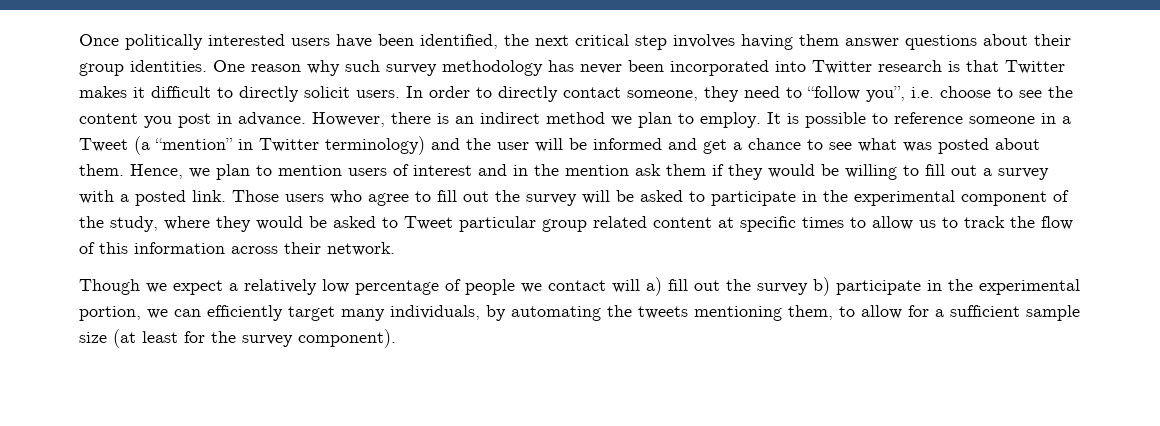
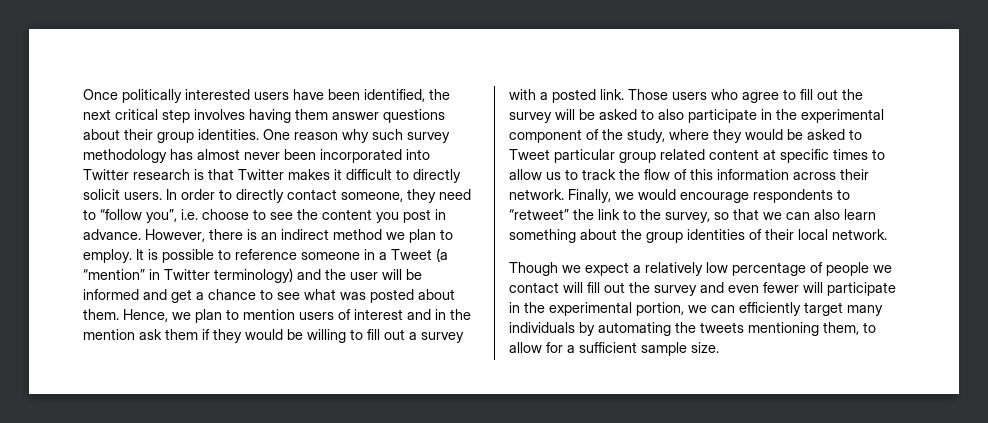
(574, 66) none -> [197,149,240,160] almost
(705, 196) none -> [658,109,684,120] also
(395, 249) none -> [568,189,850,203] [509,209,876,223] [509,229,887,243] Finally, we would encourage respondents to “retweet” the link to the survey, so that we can also learn something about the group identities of their local network.
[646,277,830,296] a) fill out the survey b) -> [587,282,823,296] fill out the survey and even fewer will
[390,305,480,320] individuals, -> [509,322,575,333] individuals
[79,329,396,348] size (at least for the survey component). -> [691,342,719,353] size.

